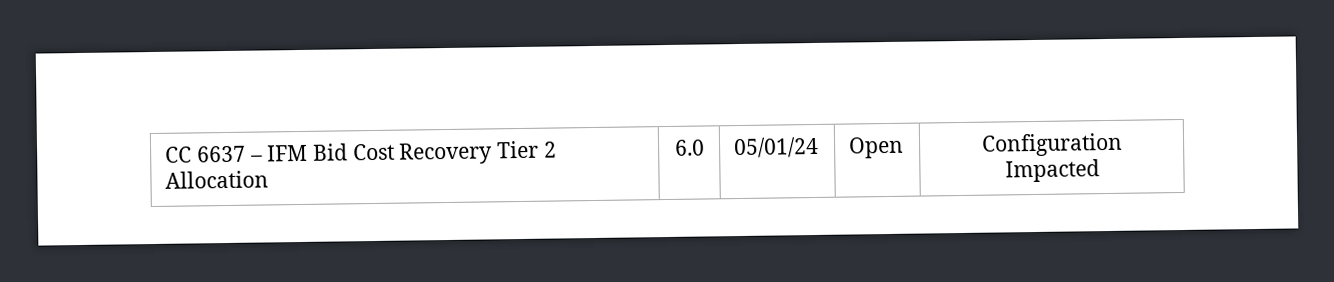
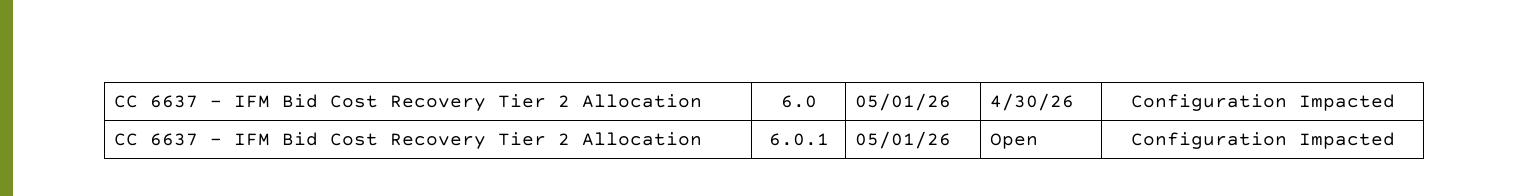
[733,136,820,159] 05/01/24 -> [855,93,952,111] [990,93,1075,111] [1130,94,1395,111] [114,132,703,149] [768,133,829,146] [855,131,952,149] 05/01/26 | 4/30/26 | Configuration Impacted // CC 6637 – IFM Bid Cost Recovery Tier 2 Allocation | 6.0.1 | 05/01/26

